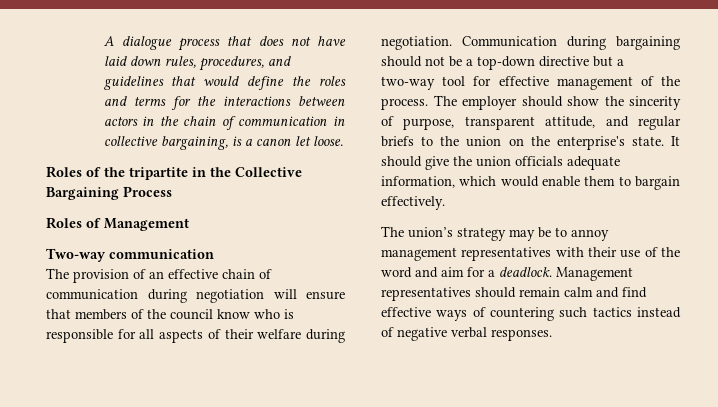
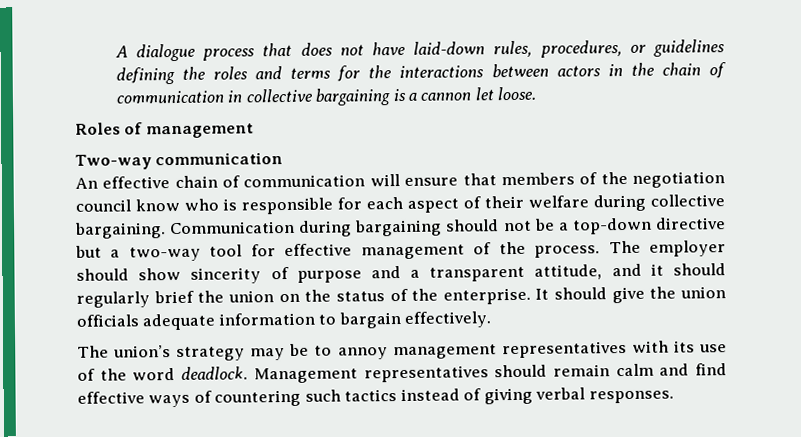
[103,56,291,71] [103,76,285,90] laid down rules, procedures, and guidelines that would define -> [413,39,725,58] [115,67,175,85] laid-down rules, procedures, or guidelines defining
[160,136,228,150] bargaining, -> [315,88,391,106] bargaining
[255,138,291,146] canon -> [420,92,472,101] cannon
[104,167,302,180] [46,186,172,200] [46,217,189,231] [46,248,214,262] [46,268,164,283] the tripartite in the Collective Bargaining Process // Roles of Management // Two-way communication // The provision of an -> [145,123,254,139] [75,152,284,170] [75,177,98,189] management // Two-way communication // An
[147,289,264,303] during negotiation -> (366, 181) none
(166, 314) none -> [632,171,726,188] negotiation
[139,329,204,343] all aspects -> [366,196,459,213] each aspect
[381,36,452,50] negotiation. -> [650,194,725,207] [75,222,166,239] collective bargaining.
[604,96,624,106] the -> (182, 274) none
[403,116,681,130] [381,136,664,150] purpose, transparent attitude, and regular briefs to the union on the enterprise's state. -> [296,263,726,283] [76,287,531,308] purpose and a transparent attitude, and it should regularly brief the union on the status of the enterprise.
[381,176,616,188] information, which would enable them -> [218,312,315,326] information
[588,247,617,257] their -> [673,340,695,353] its
[415,267,495,278] and aim for a -> (176, 374) none
[397,327,447,341] negative -> [483,387,533,405] giving

